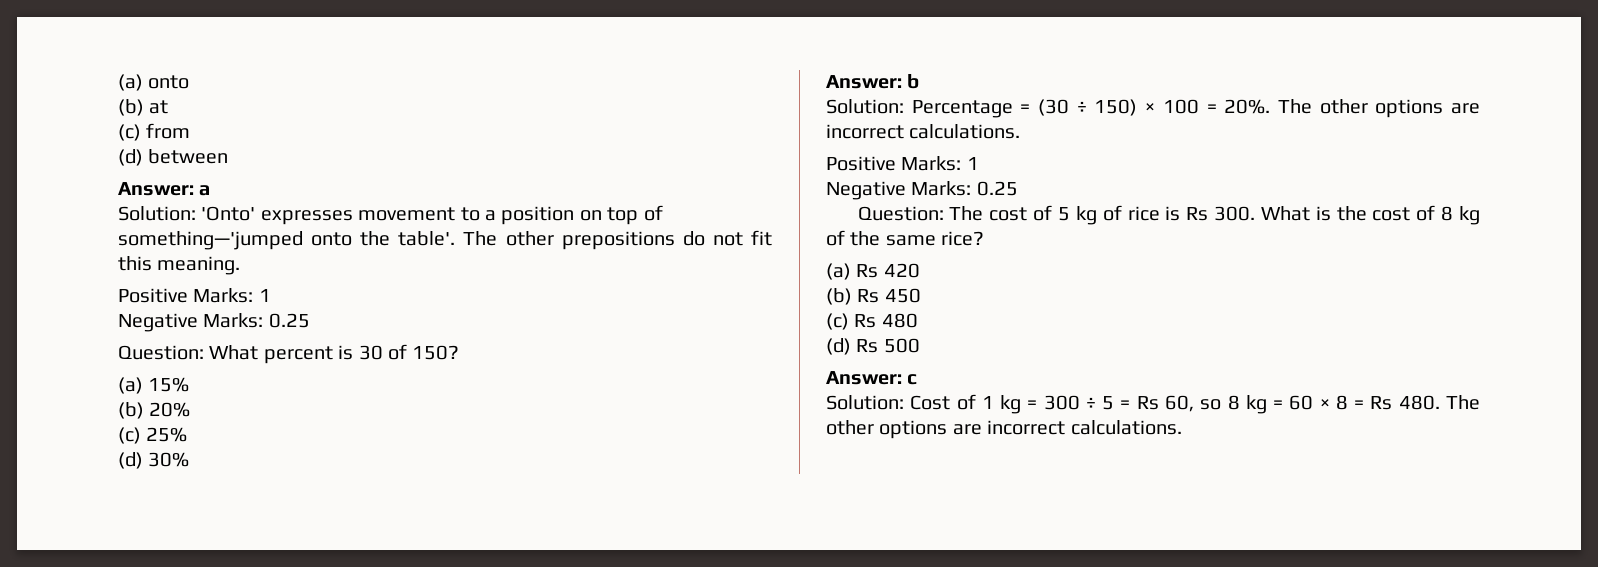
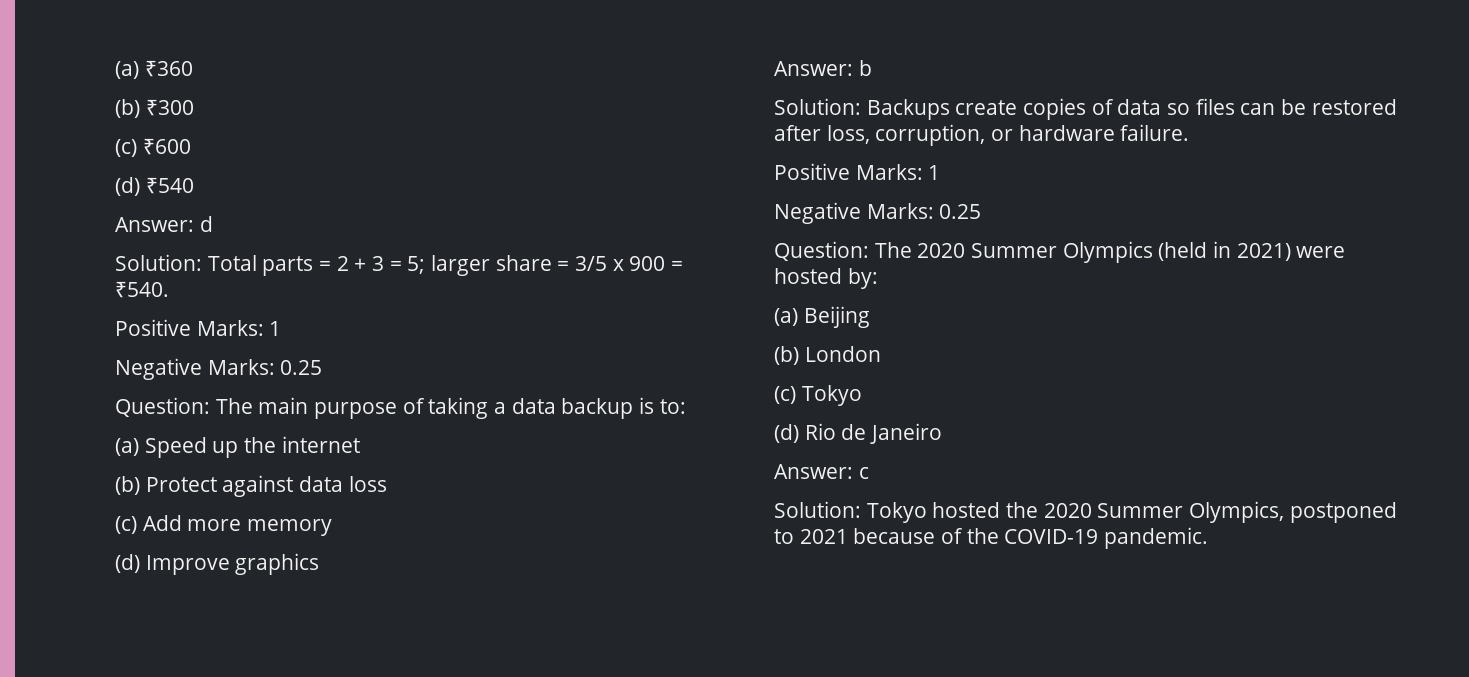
[118,74,190,91] [118,99,169,116] [118,123,191,141] [118,149,229,166] [118,182,211,196] [118,205,663,225] [118,230,772,250] [118,256,241,275] [118,288,271,303] [118,313,310,332] [118,344,460,364] [118,377,190,394] [118,402,191,419] [118,427,188,444] [118,452,190,469] [826,74,920,89] [826,99,1480,118] [826,124,1021,139] [826,156,979,171] [826,181,1018,200] [857,205,1481,225] [826,230,985,246] [826,263,920,280] [826,288,921,305] [826,313,918,330] [826,338,920,355] [826,371,918,385] [826,394,1480,414] [826,420,1182,439] (a) onto // (b) at // (c) from // (d) between // Answer: a // Solution: 'Onto' expresses movement to a position on top of something—'jumped onto the table'. The other prepositions do not fit this meaning. // Positive Marks: 1 // Negative Marks: 0.25 // Question: What percent is 30 of 150? // (a) 15% // (b) 20% // (c) 25% // (d) 30% // Answer: b // Solution: Percentage = (30 ÷ 150) × 100 = 20%. The other options are incorrect calculations. // Positive Marks: 1 // Negative Marks: 0.25 // Question: The cost of 5 kg of rice is Rs 300. What is the cost of 8 kg of the same rice? // (a) Rs 420 // (b) Rs 450 // (c) Rs 480 // (d) Rs 500 // Answer: c // Solution: Cost of 1 kg = 300 ÷ 5 = Rs 60, so 8 kg = 60 × 8 = Rs 480. The other options are incorrect calculations. -> [115,60,193,79] [115,99,194,118] [115,138,191,157] [115,177,194,196] [115,216,213,232] [115,254,684,276] [115,281,169,298] [115,319,282,336] [115,358,323,380] [115,397,686,419] [115,436,360,458] [115,475,387,497] [115,515,333,536] [115,553,320,575] [774,60,872,76] [774,98,1397,120] [774,124,1190,146] [774,163,941,180] [774,202,982,224] [774,241,1346,263] [774,268,878,289] [774,306,870,328] [774,346,881,365] [774,385,862,406] [774,423,943,444] [774,464,869,479] [774,501,1397,523] [774,527,1209,549] (a) ₹360 // (b) ₹300 // (c) ₹600 // (d) ₹540 // Answer: d // Solution: Total parts = 2 + 3 = 5; larger share = 3/5 x 900 = ₹540. // Positive Marks: 1 // Negative Marks: 0.25 // Question: The main purpose of taking a data backup is to: // (a) Speed up the internet // (b) Protect against data loss // (c) Add more memory // (d) Improve graphics // Answer: b // Solution: Backups create copies of data so files can be restored after loss, corruption, or hardware failure. // Positive Marks: 1 // Negative Marks: 0.25 // Question: The 2020 Summer Olympics (held in 2021) were hosted by: // (a) Beijing // (b) London // (c) Tokyo // (d) Rio de Janeiro // Answer: c // Solution: Tokyo hosted the 2020 Summer Olympics, postponed to 2021 because of the COVID-19 pandemic.

